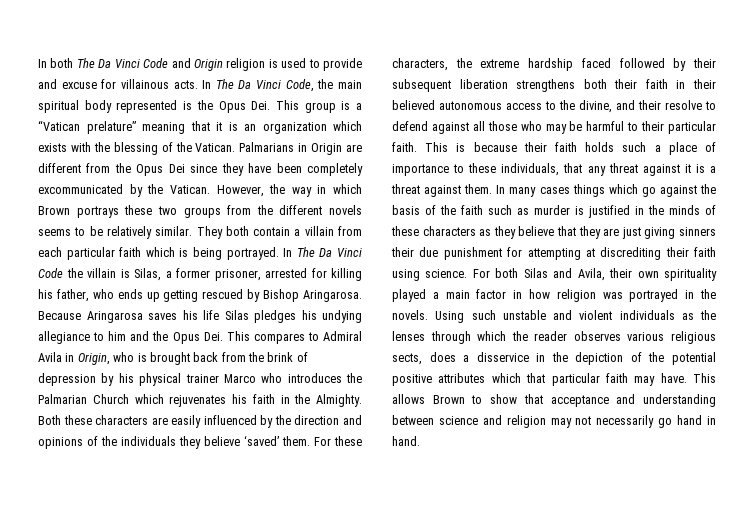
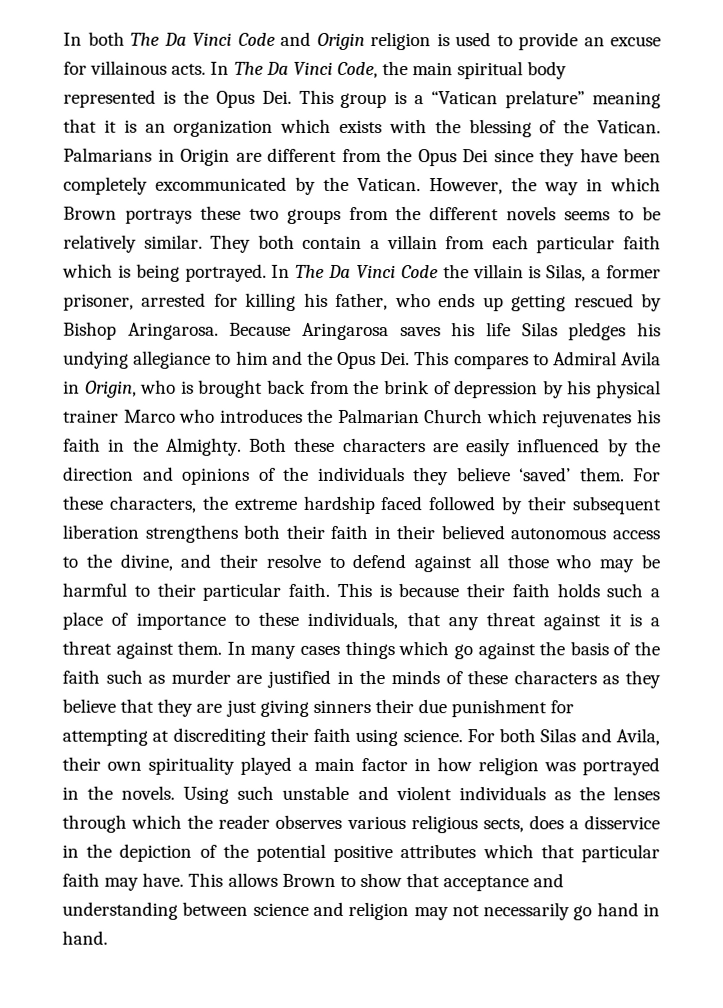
[38,79,57,89] and -> [583,37,605,47] an
[575,206,584,215] is -> [236,674,263,684] are

